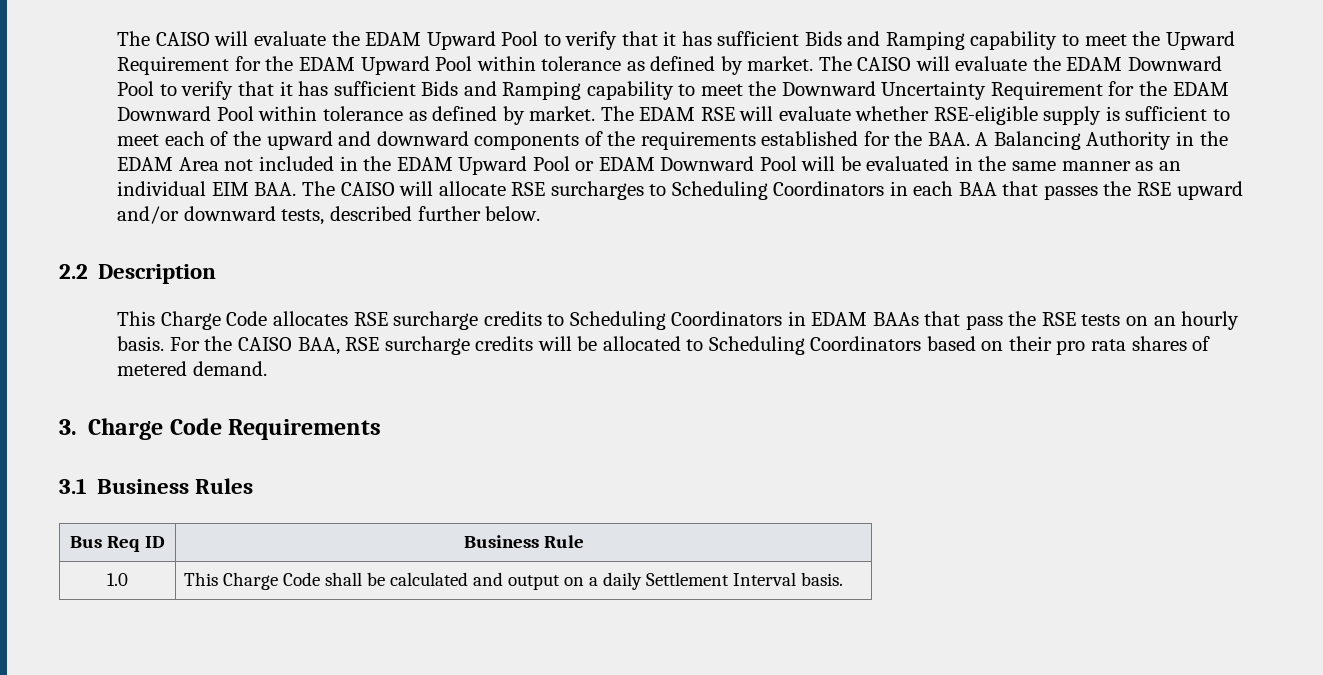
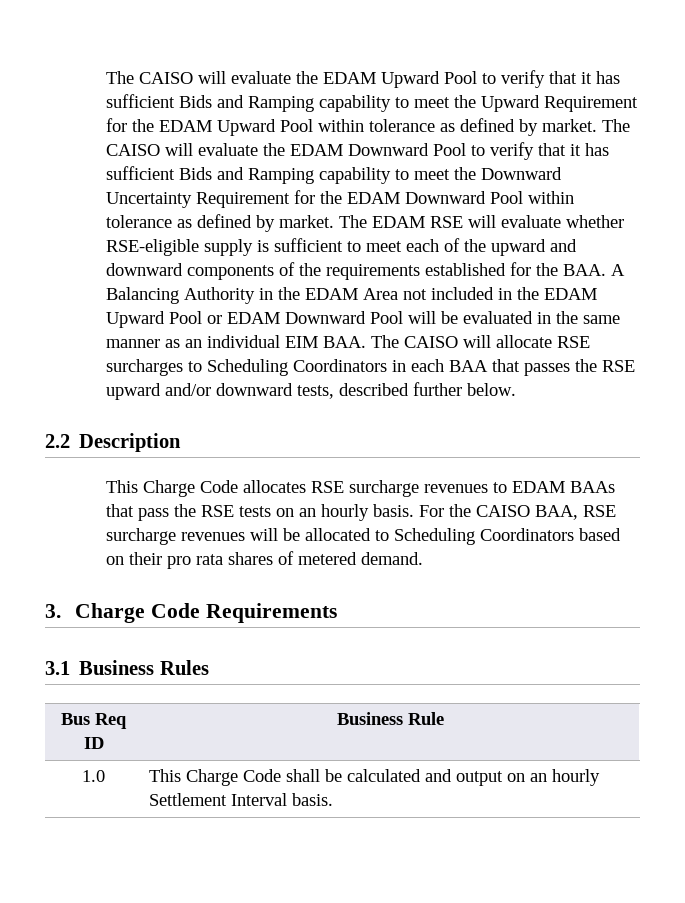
[483,311,806,330] credits to Scheduling Coordinators in -> [423,482,507,493] revenues to
[475,336,534,351] credits -> [180,532,245,541] revenues
[588,572,642,590] a daily -> [530,769,601,786] an hourly

